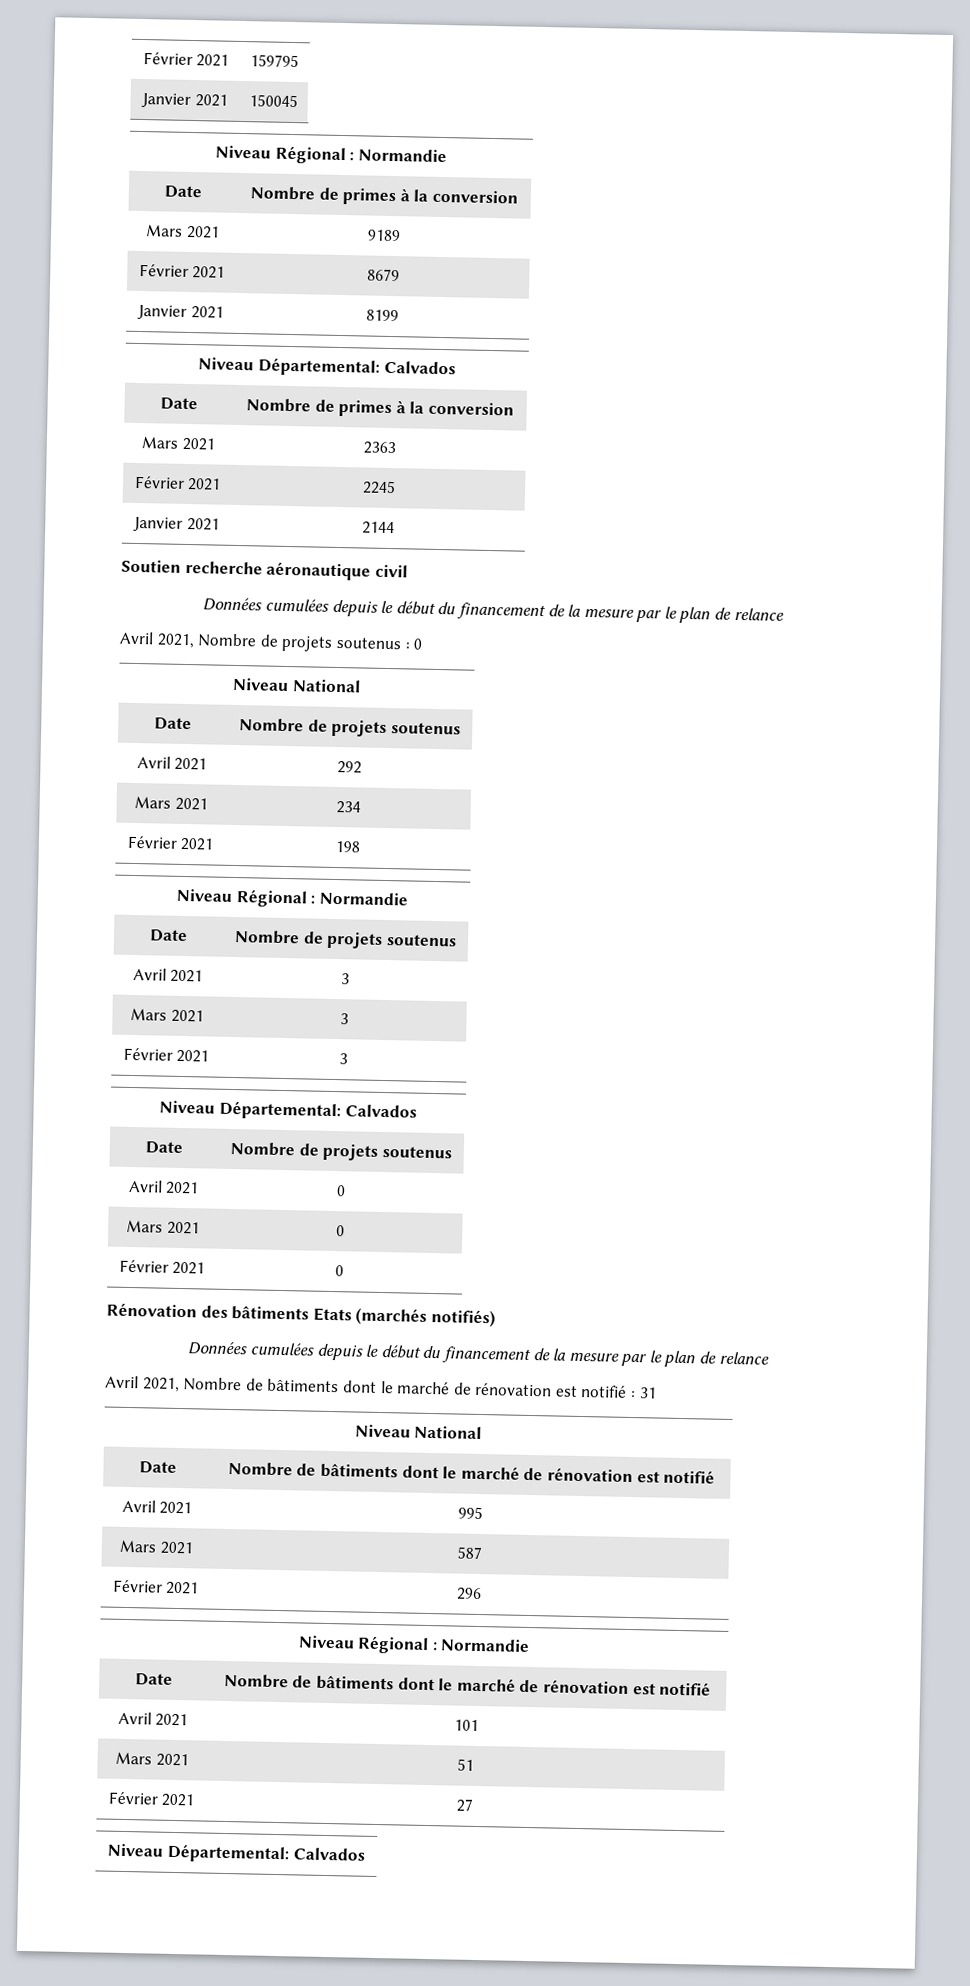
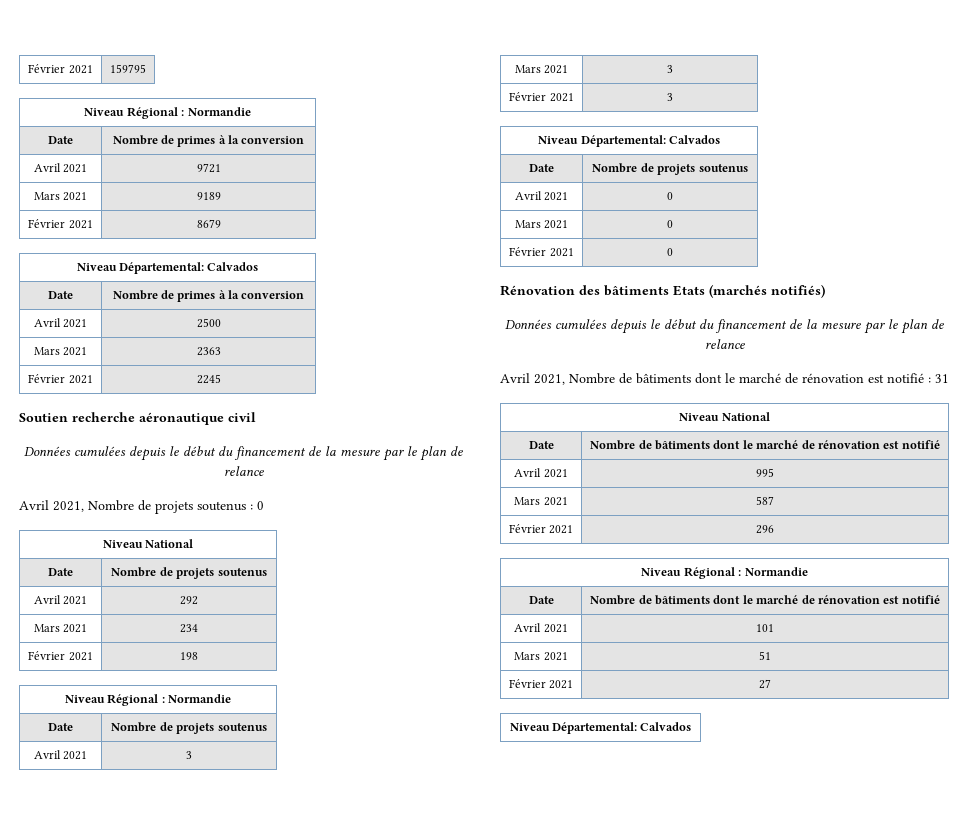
[141,92,228,108] [249,94,298,108] // Janvier 2021 | 150045 -> (146, 68) none
(518, 196) none -> [33,163,88,173] [196,163,221,173] // Avril 2021 | 9721
[137,304,224,320] [365,309,399,322] // Janvier 2021 | 8199 -> (221, 223) none
(514, 408) none -> [33,318,88,328] [196,318,221,328] // Avril 2021 | 2500
[133,516,220,532] [361,521,395,535] // Janvier 2021 | 2144 -> (221, 379) none

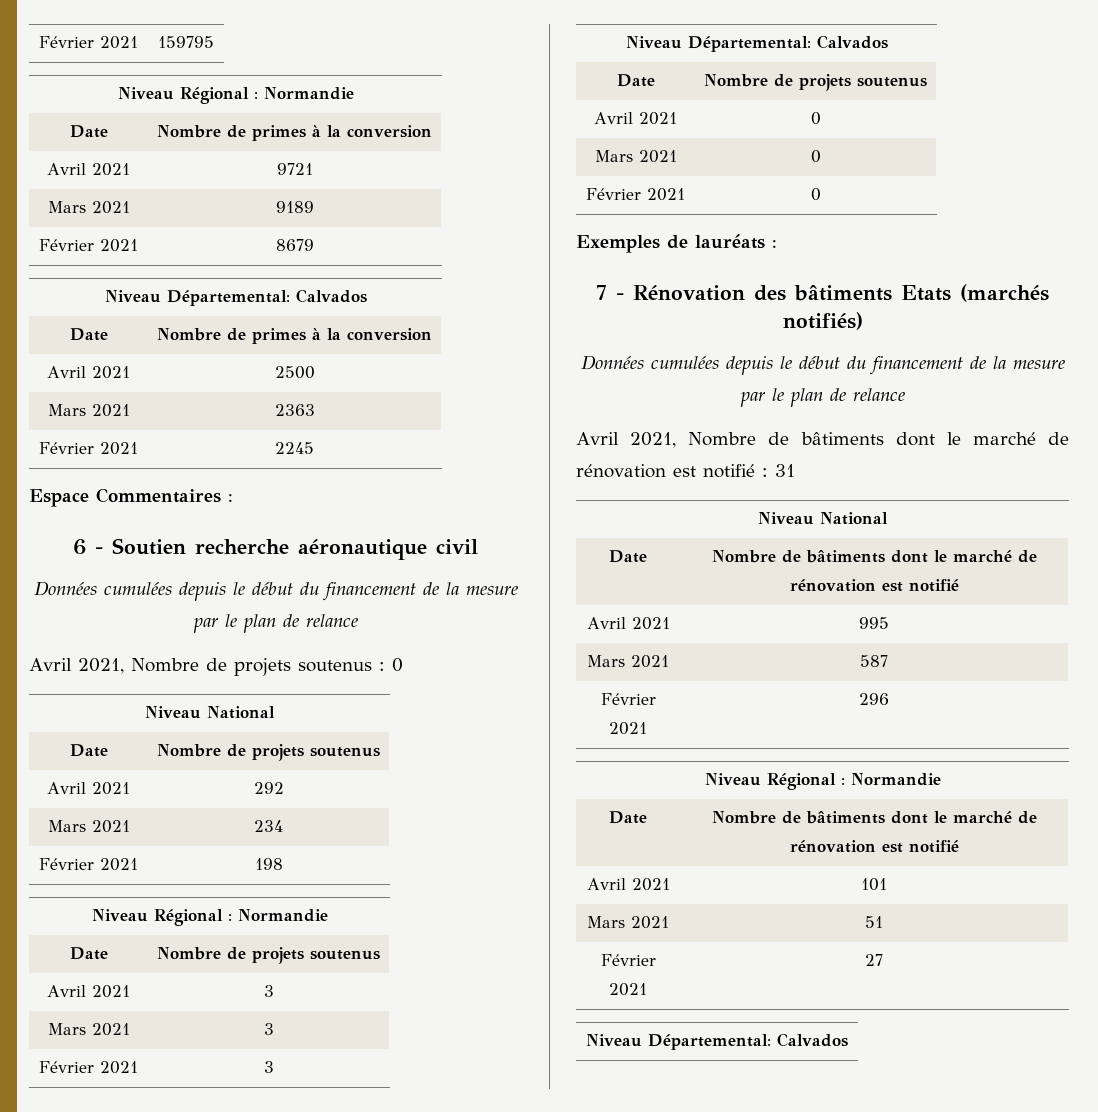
(221, 379) none -> [29,488,233,507] [73,539,103,555] Espace Commentaires : // 6 -
(673, 252) none -> [576,234,777,253] [596,285,624,300] Exemples de lauréats : // 7 -

